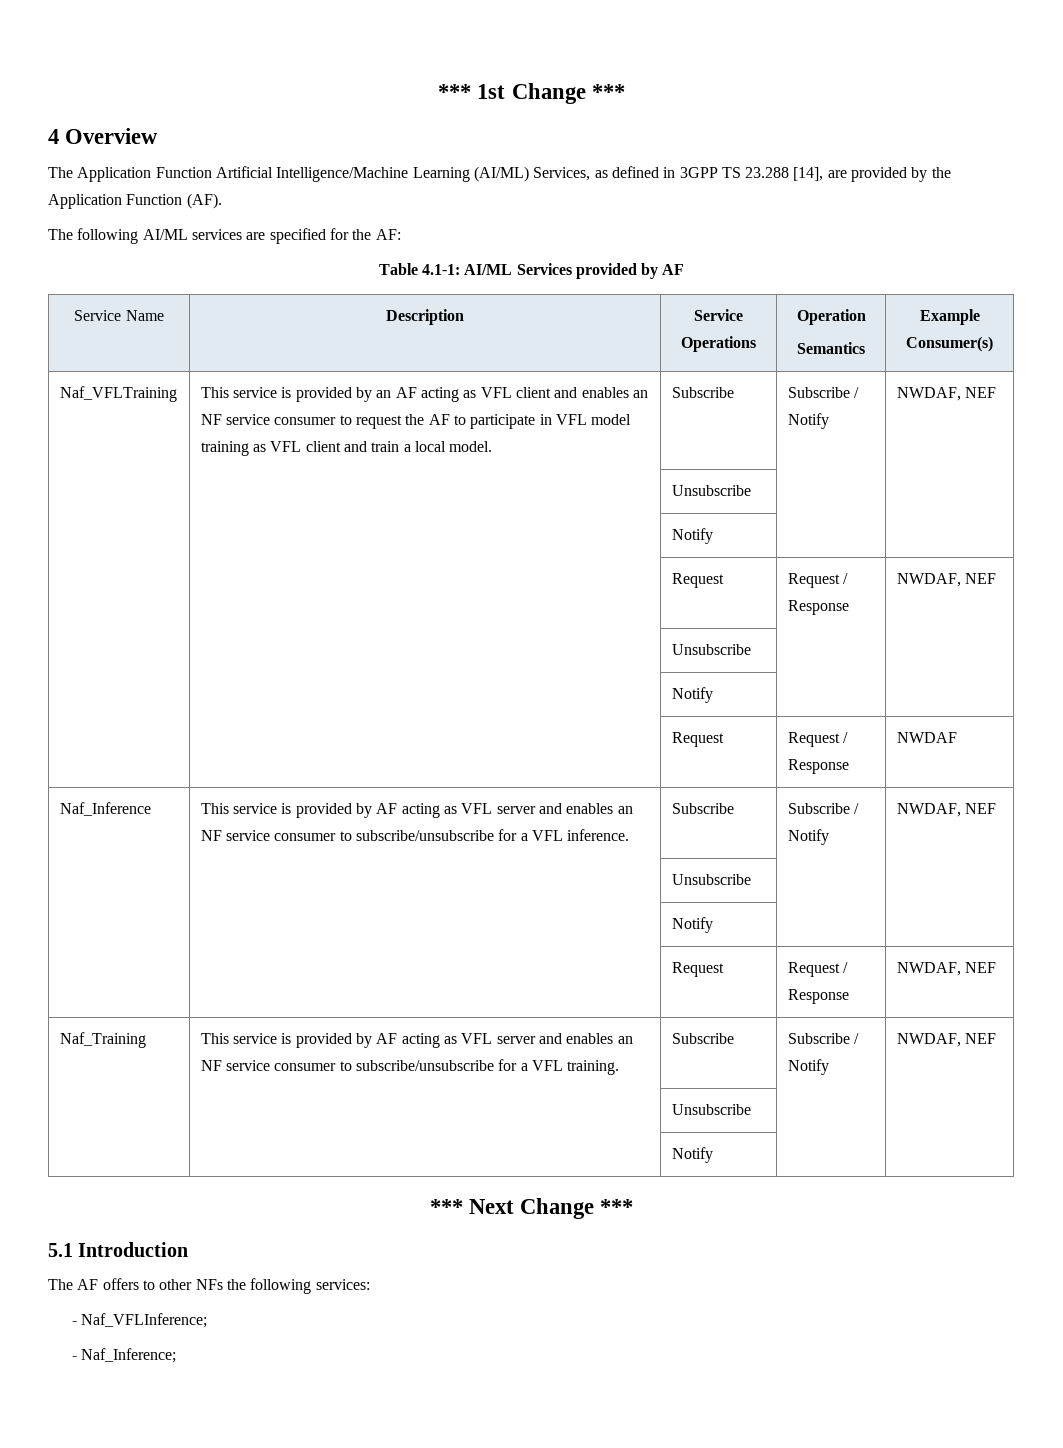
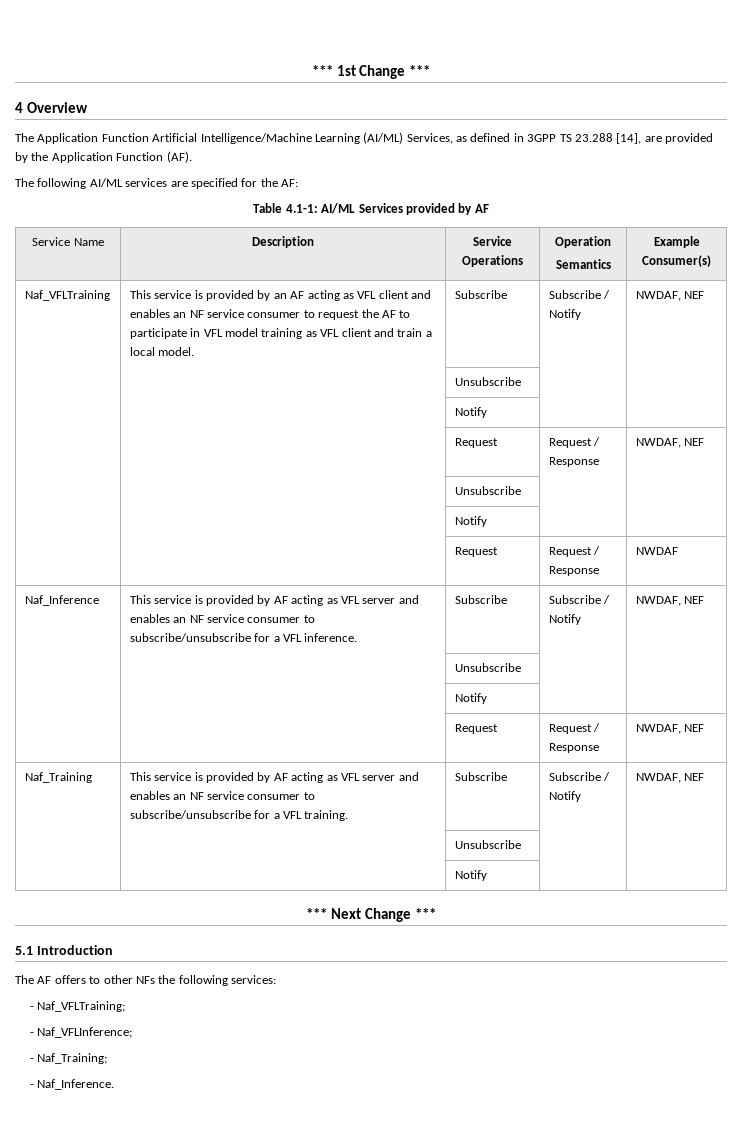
(370, 1284) none -> [29,1001,125,1012] // - Naf_VFLTraining;
[81,1348,177,1363] Naf_Inference; -> [36,1053,107,1064] [29,1079,114,1090] Naf_Training; // - Naf_Inference.

